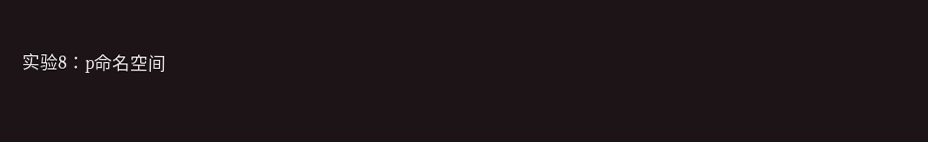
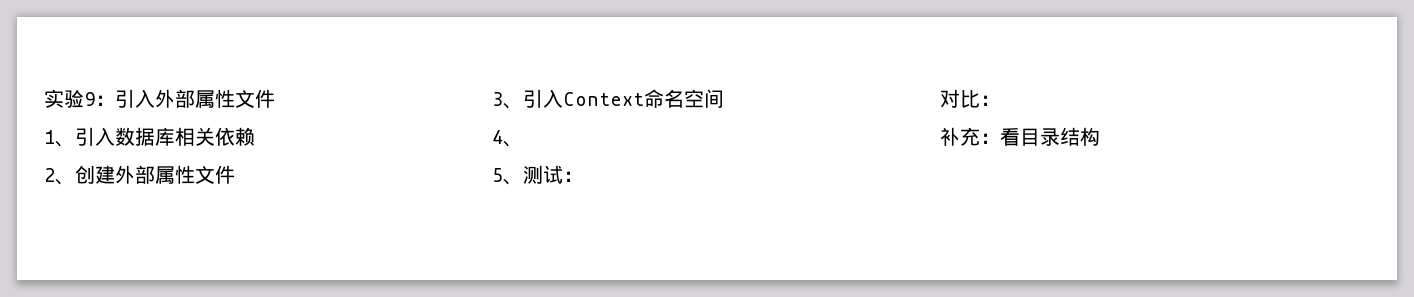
[57,54,167,74] 8：p命名空间 -> [84,89,275,108] [44,127,255,147] [44,165,235,185] [492,89,724,109] [492,130,523,147] [492,165,583,185] [940,89,1000,108] [940,127,1100,146] 9：引入外部属性文件 // 1、引入数据库相关依赖 // 2、创建外部属性文件 // 3、引入Context命名空间 // 4、 // 5、测试： // 对比： // 补充：看目录结构

